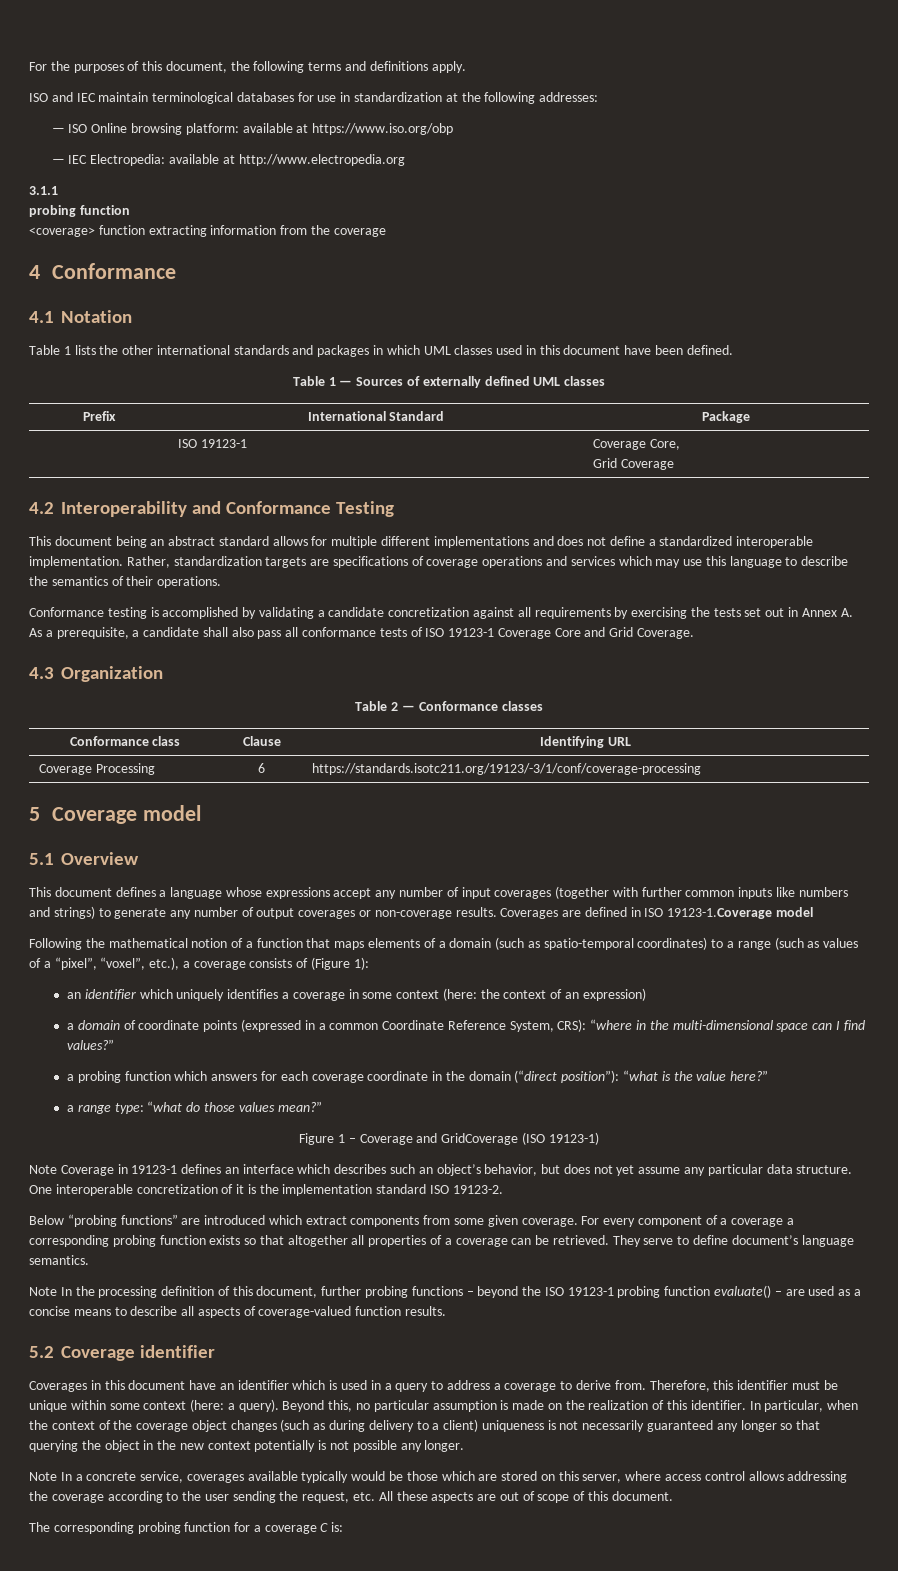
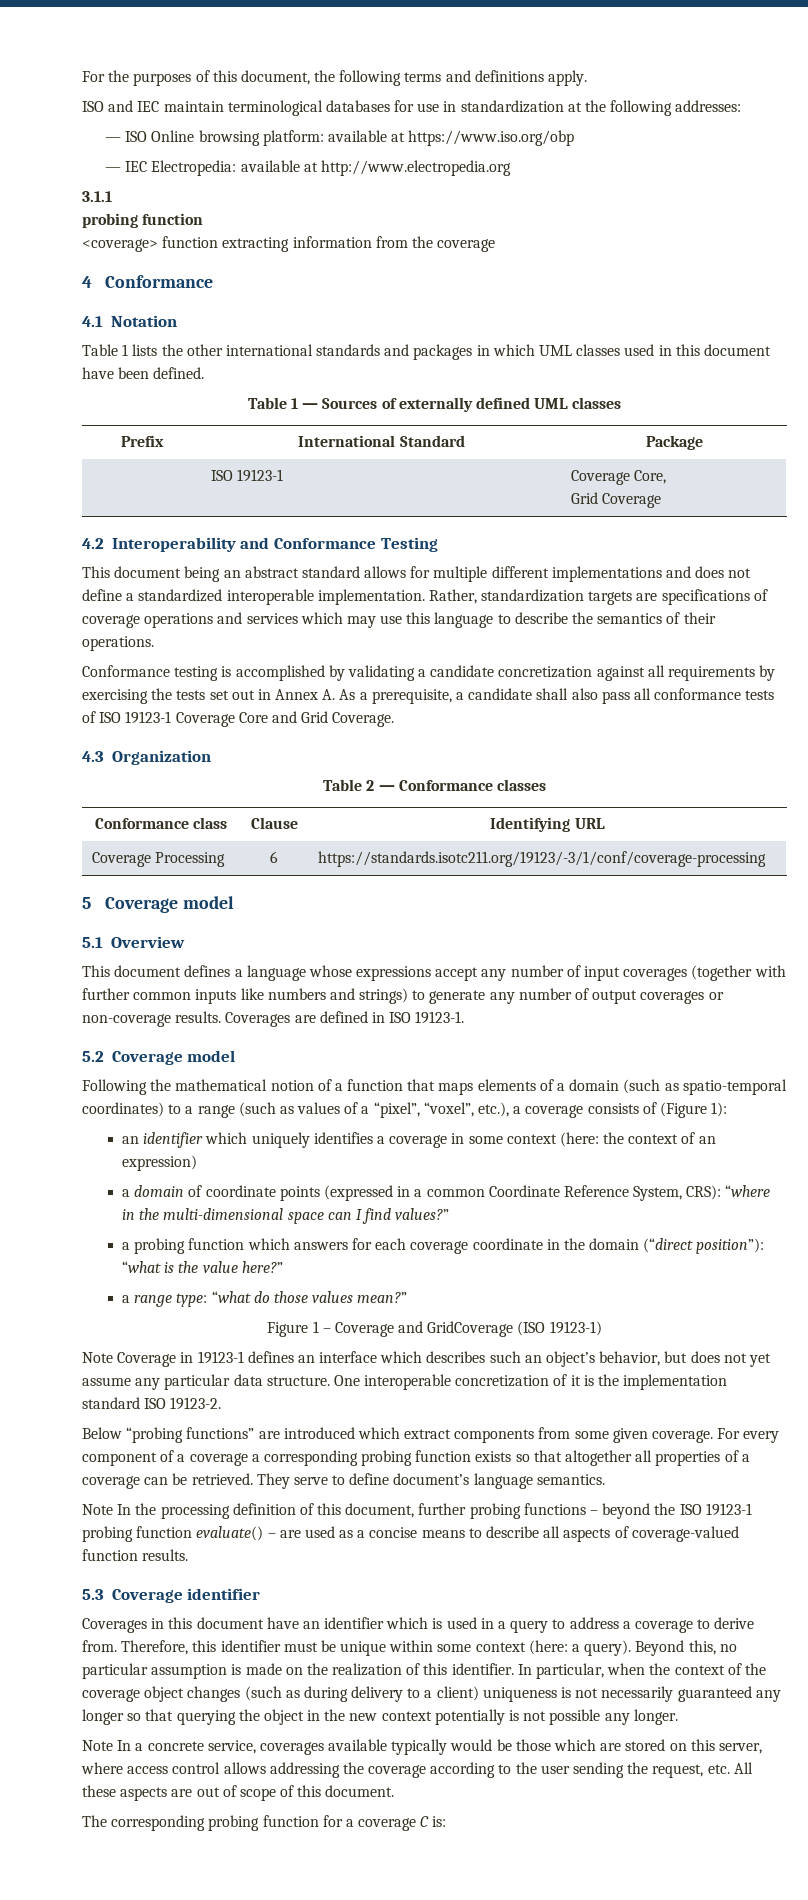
[667,908,773,919] 19123-1.Coverage -> [415,1011,465,1024] [82,1051,183,1065] 19123-1. // 5.2 Coverage
[29,1346,54,1358] 5.2 -> [82,1589,104,1600] 5.3

